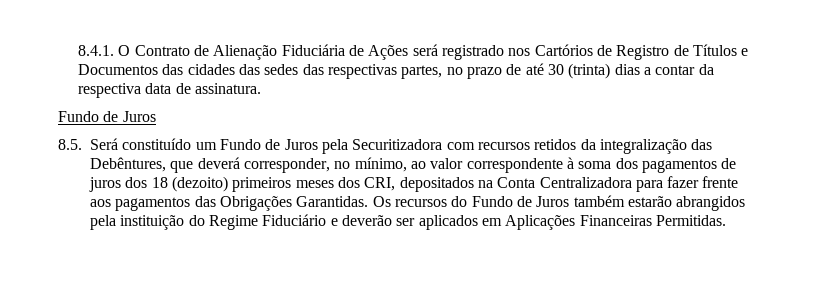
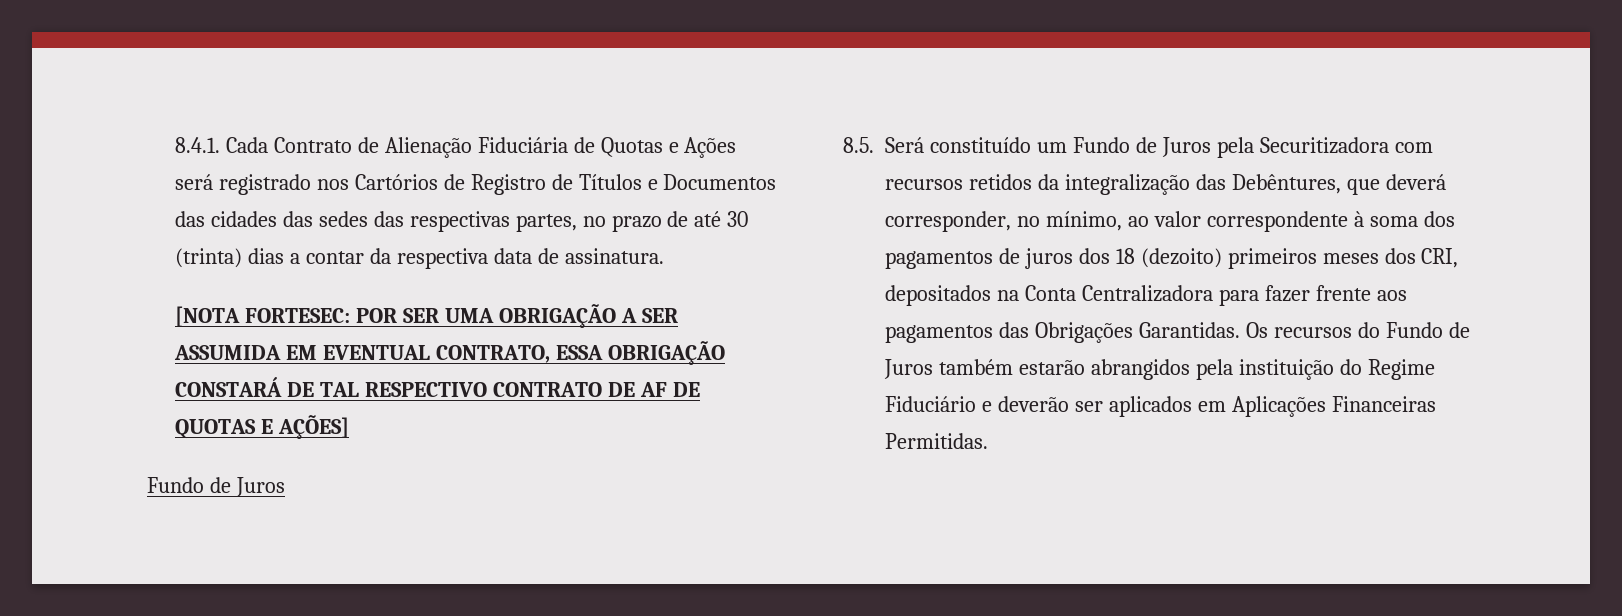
[118,45,131,56] O -> [225,137,268,153] Cada
(365, 50) none -> [600,137,679,157] Quotas e
(262, 88) none -> [174,304,678,328] [173,341,725,365] [174,377,700,397] [174,415,349,439] // [NOTA FORTESEC: POR SER UMA OBRIGAÇÃO A SER ASSUMIDA EM EVENTUAL CONTRATO, ESSA OBRIGAÇÃO CONSTARÁ DE TAL RESPECTIVO CONTRATO DE AF DE QUOTAS E AÇÕES]

